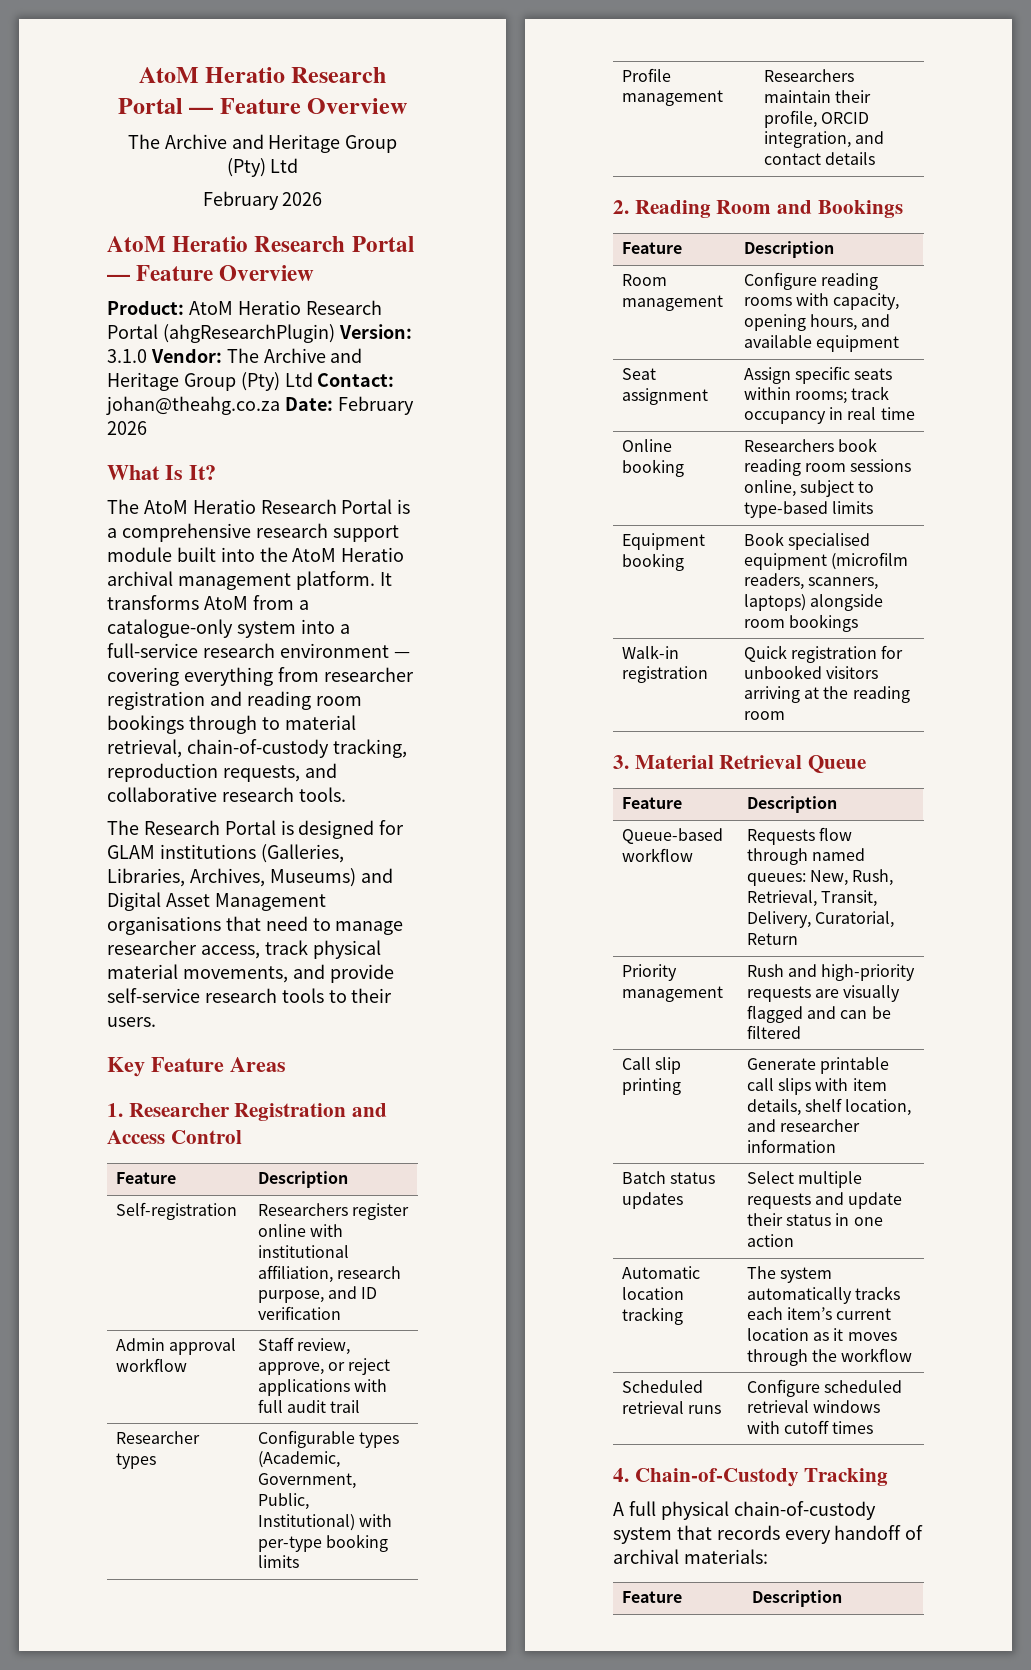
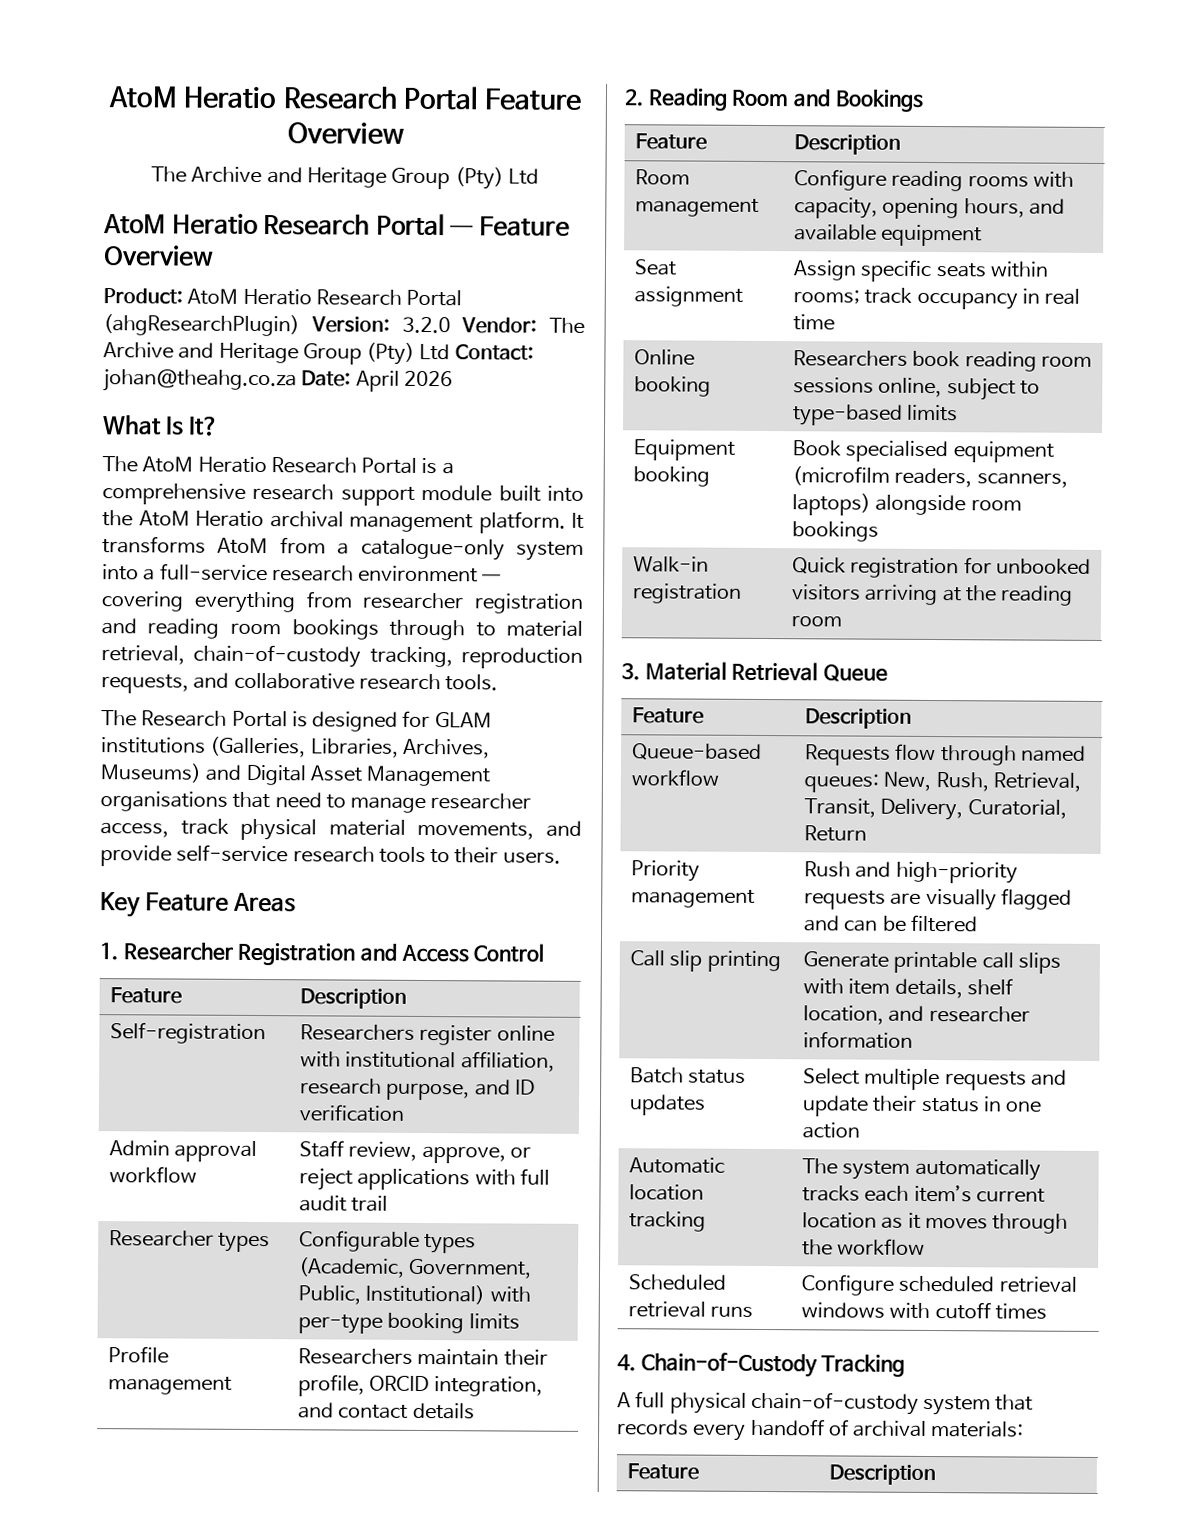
[138,67,387,83] [117,98,214,114] AtoM Heratio Research Portal — -> [108,85,479,111] AtoM Heratio Research Portal
[202,191,323,210] // February 2026 -> (539, 176) none
[107,349,147,363] 3.1.0 -> [401,316,451,334] 3.2.0
[337,396,414,415] February -> [355,370,400,392] April

